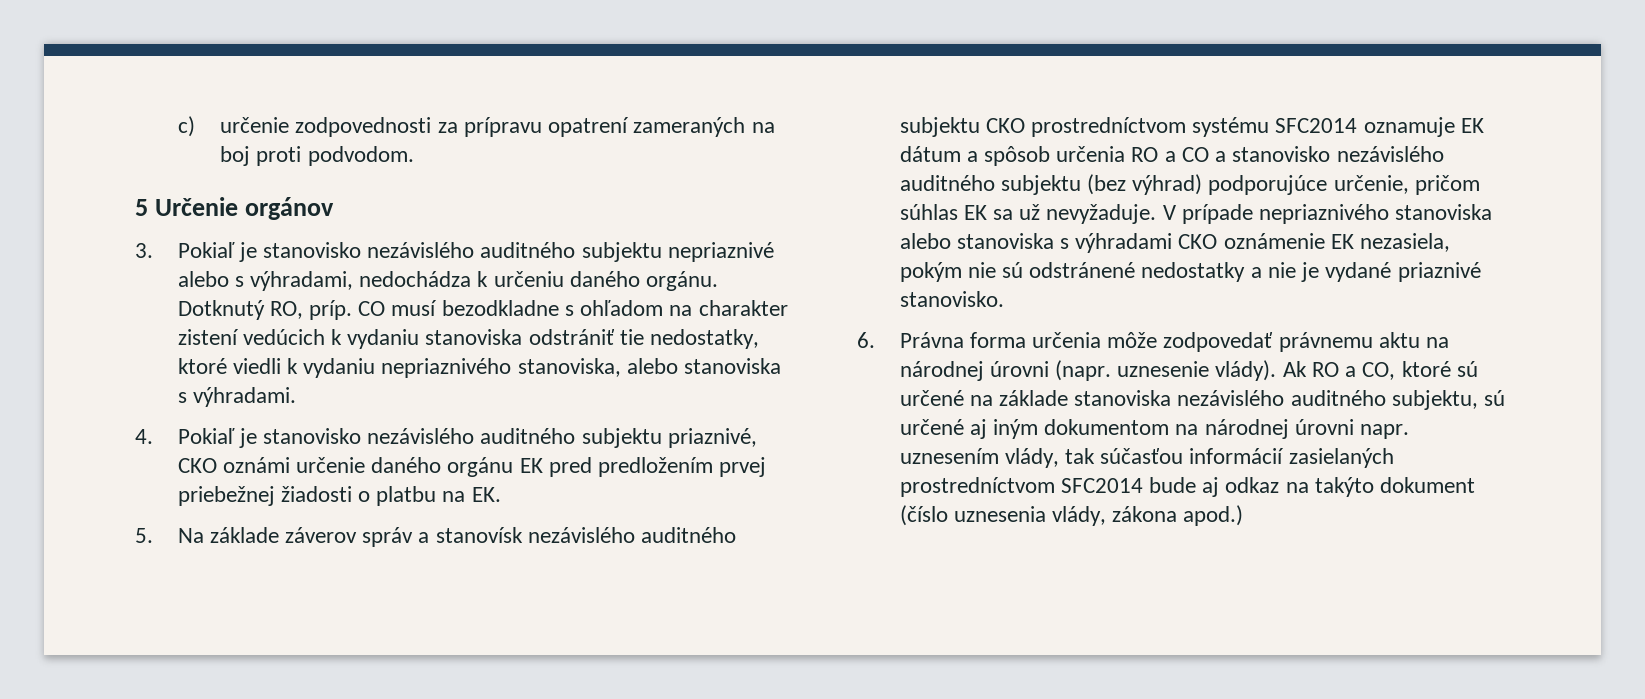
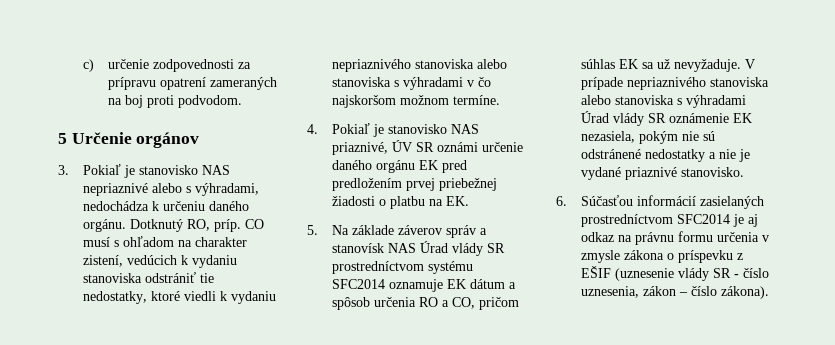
[367,242,662,262] nezávislého auditného subjektu -> [202,165,231,175] NAS
[441,300,559,316] bezodkladne -> (111, 242) none
[177,329,239,345] zistení -> [83,255,124,267] zistení,
[517,358,782,377] [177,387,296,407] stanoviska, alebo stanoviska s výhradami. -> [415,59,508,69] [332,77,492,90] [332,95,501,108] stanoviska alebo stanoviska s výhradami v čo najskoršom možnom termíne.
[367,428,757,448] [177,458,217,473] nezávislého auditného subjektu priaznivé, CKO -> [451,124,480,134] [332,140,435,155] NAS priaznivé, ÚV SR
[527,527,737,543] [899,117,1025,137] nezávislého auditného subjektu CKO -> [388,241,506,256] NAS Úrad vlády SR
[1181,146,1444,162] [899,174,1409,195] CO a stanovisko nezávislého auditného subjektu (bez výhrad) podporujúce určenie, -> [452,297,476,309] CO,
[1178,234,1218,249] CKO -> [581,111,667,126] Úrad vlády SR
[899,332,1450,352] [899,360,1478,381] [899,390,1506,410] [899,419,1410,439] [899,448,1184,468] Právna forma určenia môže zodpovedať právnemu aktu na národnej úrovni (napr. uznesenie vlády). Ak RO a CO, ktoré sú určené na základe stanoviska nezávislého auditného subjektu, sú určené aj iným dokumentom na národnej úrovni napr. uznesením vlády, tak súčasťou -> [581,195,634,206] Súčasťou
[1149,477,1197,493] bude -> [733,214,745,227] je
[1314,477,1476,497] [899,505,1244,526] takýto dokument (číslo uznesenia vlády, zákona apod.) -> [635,231,770,245] [581,250,744,263] [581,266,770,281] [581,286,770,299] právnu formu určenia v zmysle zákona o príspevku z EŠIF (uznesenie vlády SR - číslo uznesenia, zákon – číslo zákona).

